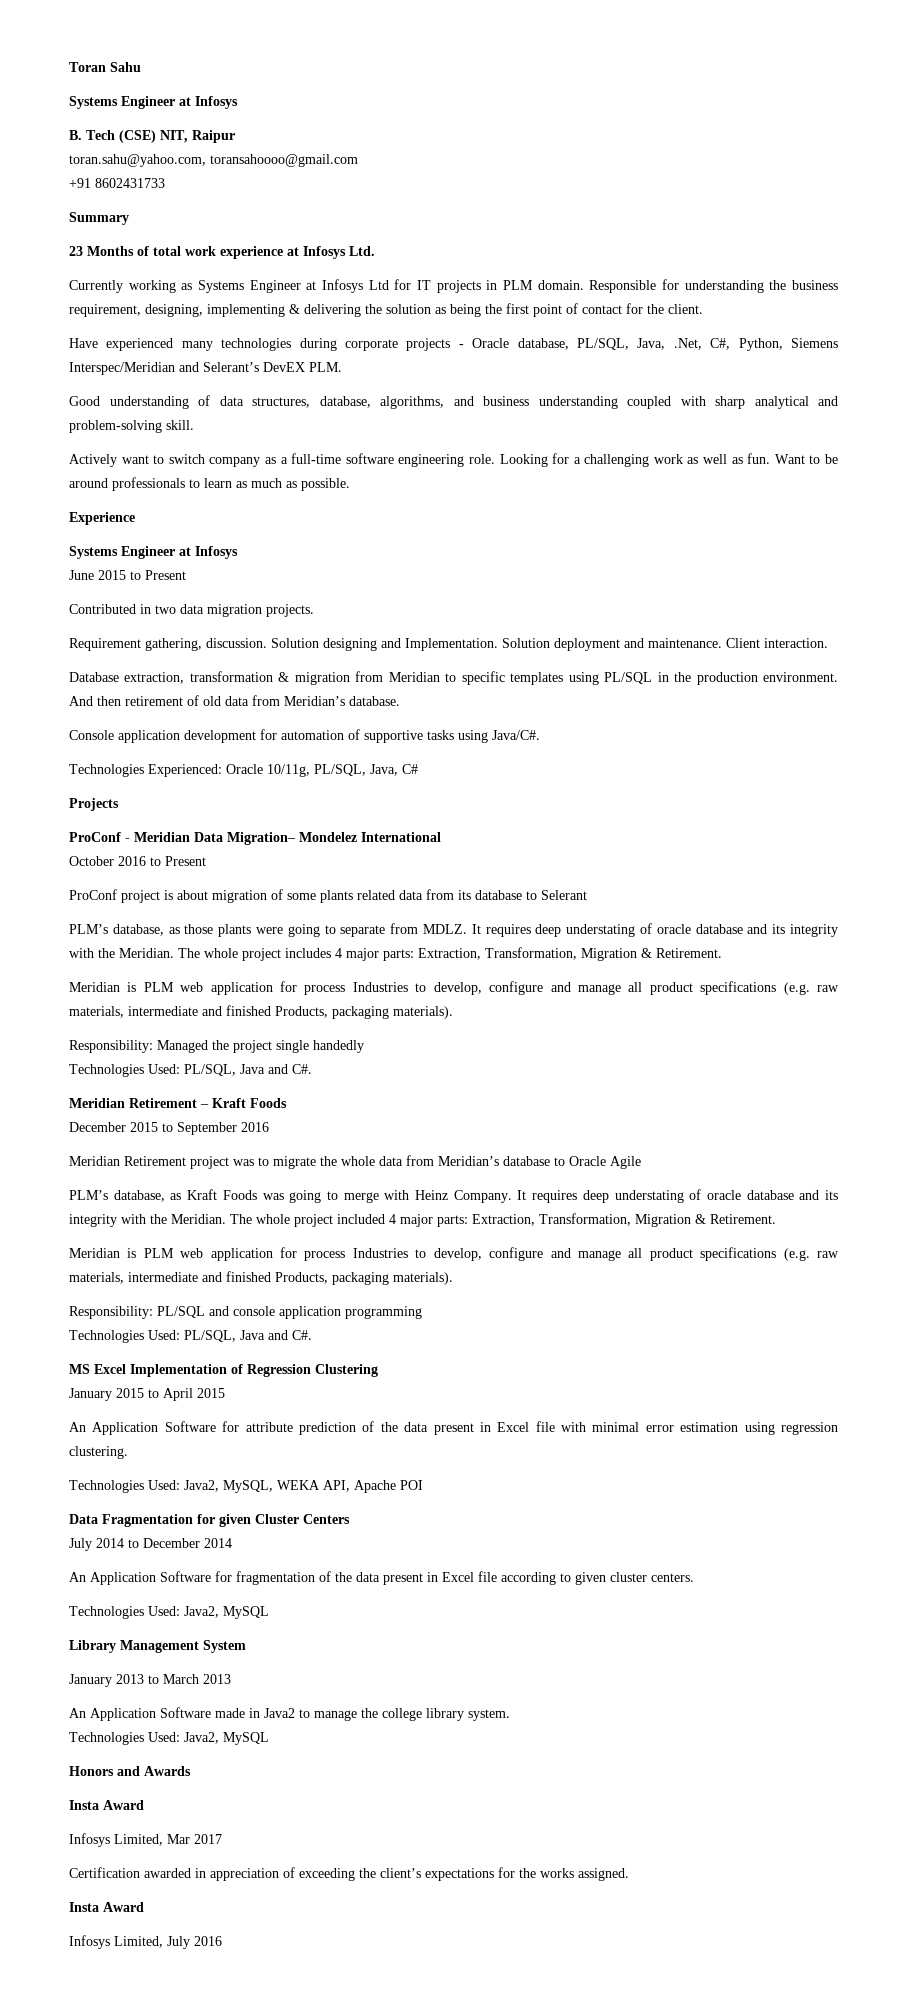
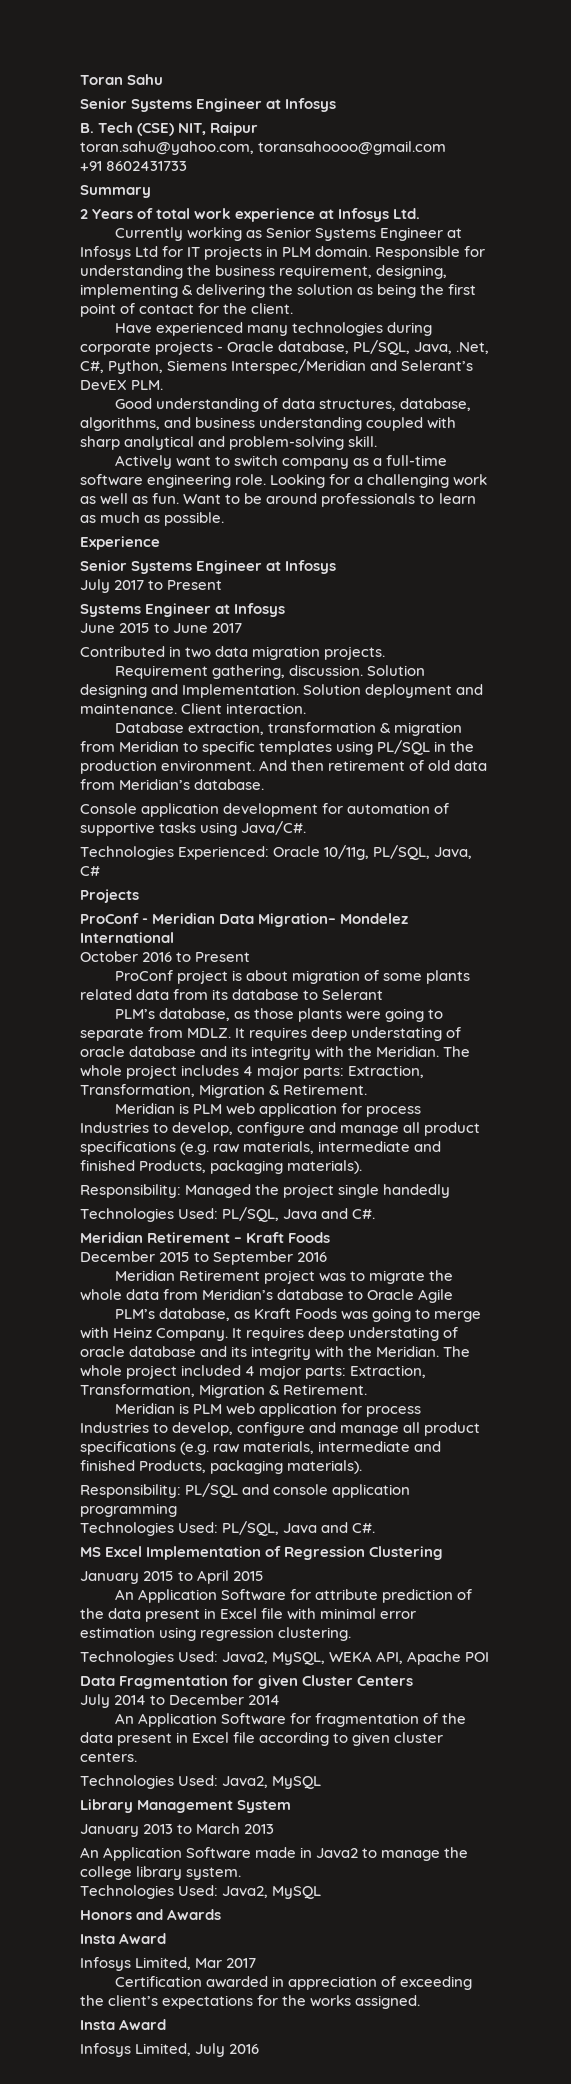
(141, 67) none -> [80,98,127,109] Senior
[69,246,134,256] 23 Months -> [80,209,134,219] 2 Years
(193, 286) none -> [266,227,312,238] Senior
(135, 518) none -> [80,560,337,574] [80,579,223,593] // Senior Systems Engineer at Infosys // July 2017 to Present
[145,570,186,580] Present -> [173,623,243,633] June 2017

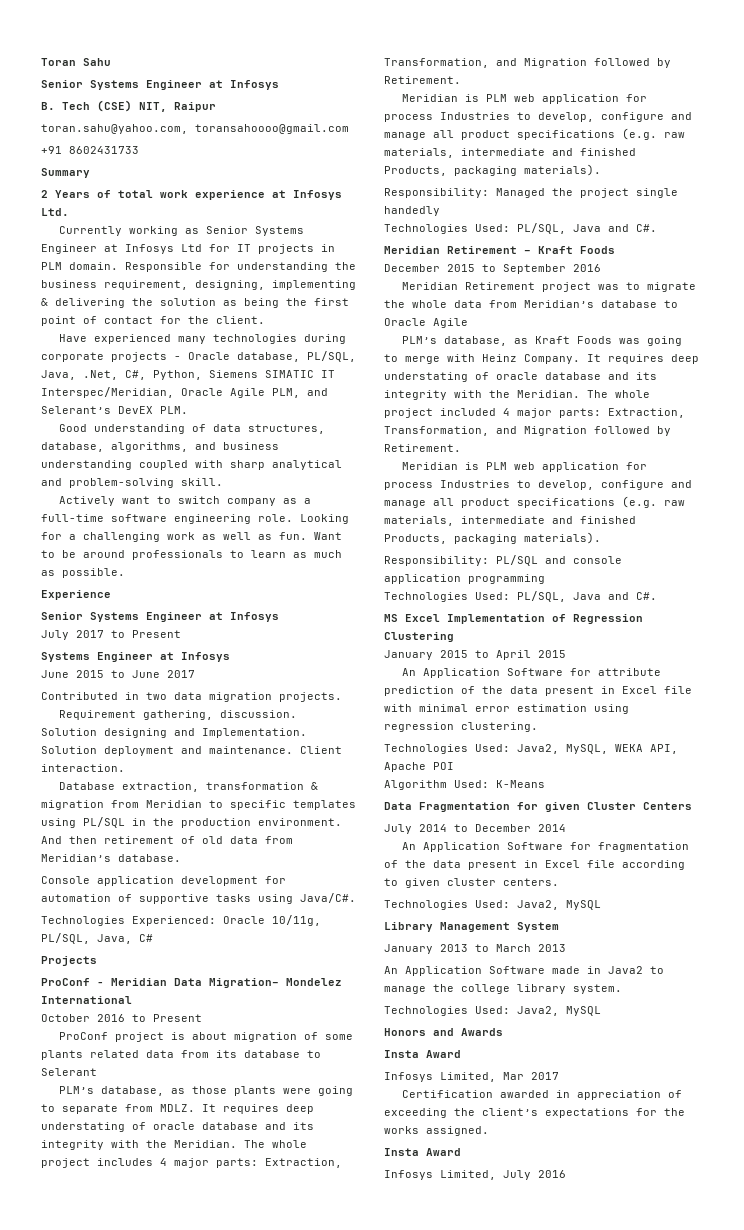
[231,359,367,374] Interspec/Meridian -> [265,370,335,378] [41,387,300,398] SIMATIC IT Interspec/Meridian, Oracle Agile PLM,
[199,1084,281,1098] Migration & -> [496,58,671,68] and Migration followed by
[199,1384,281,1398] Migration & -> [496,426,671,436] and Migration followed by
(490, 1657) none -> [384,780,545,790] // Algorithm Used: K-Means

